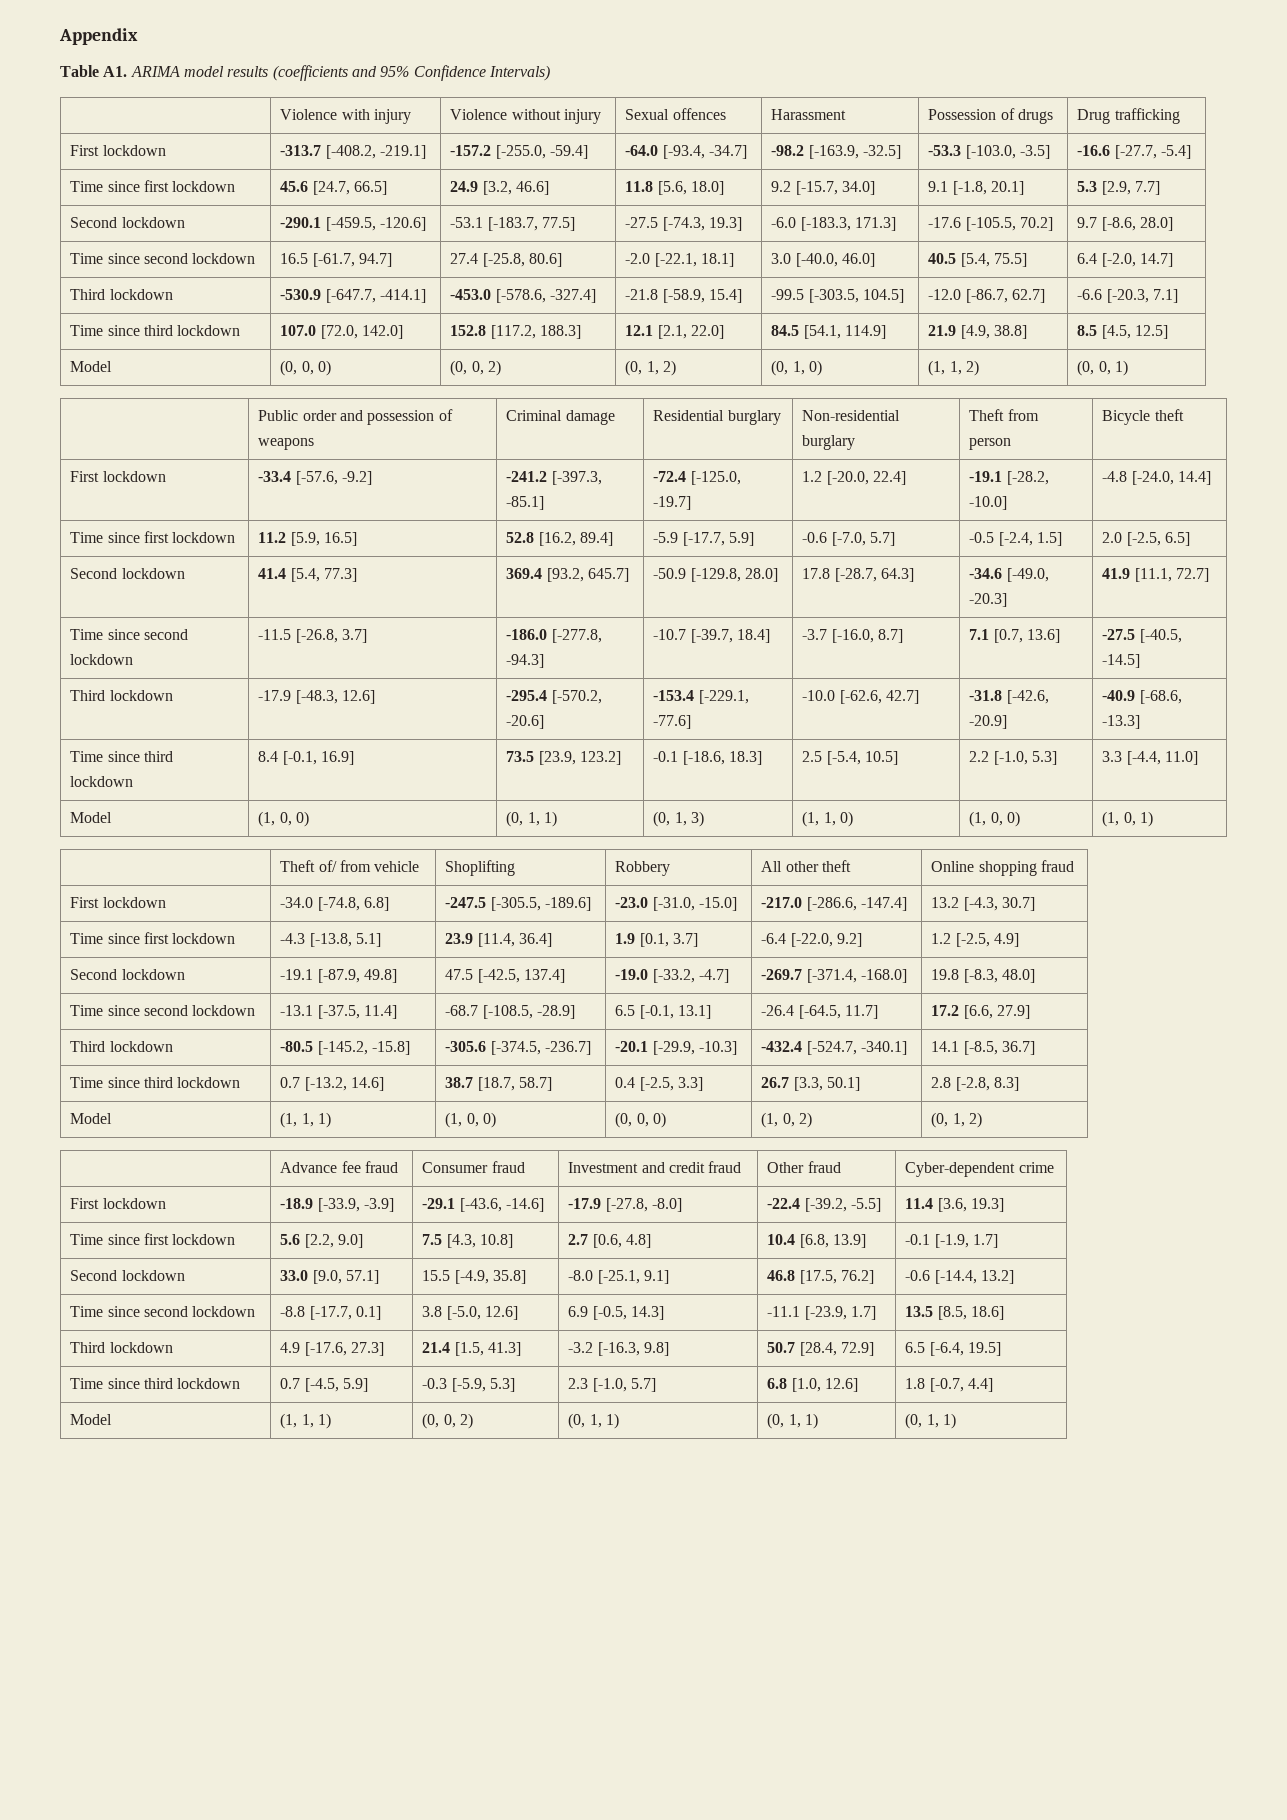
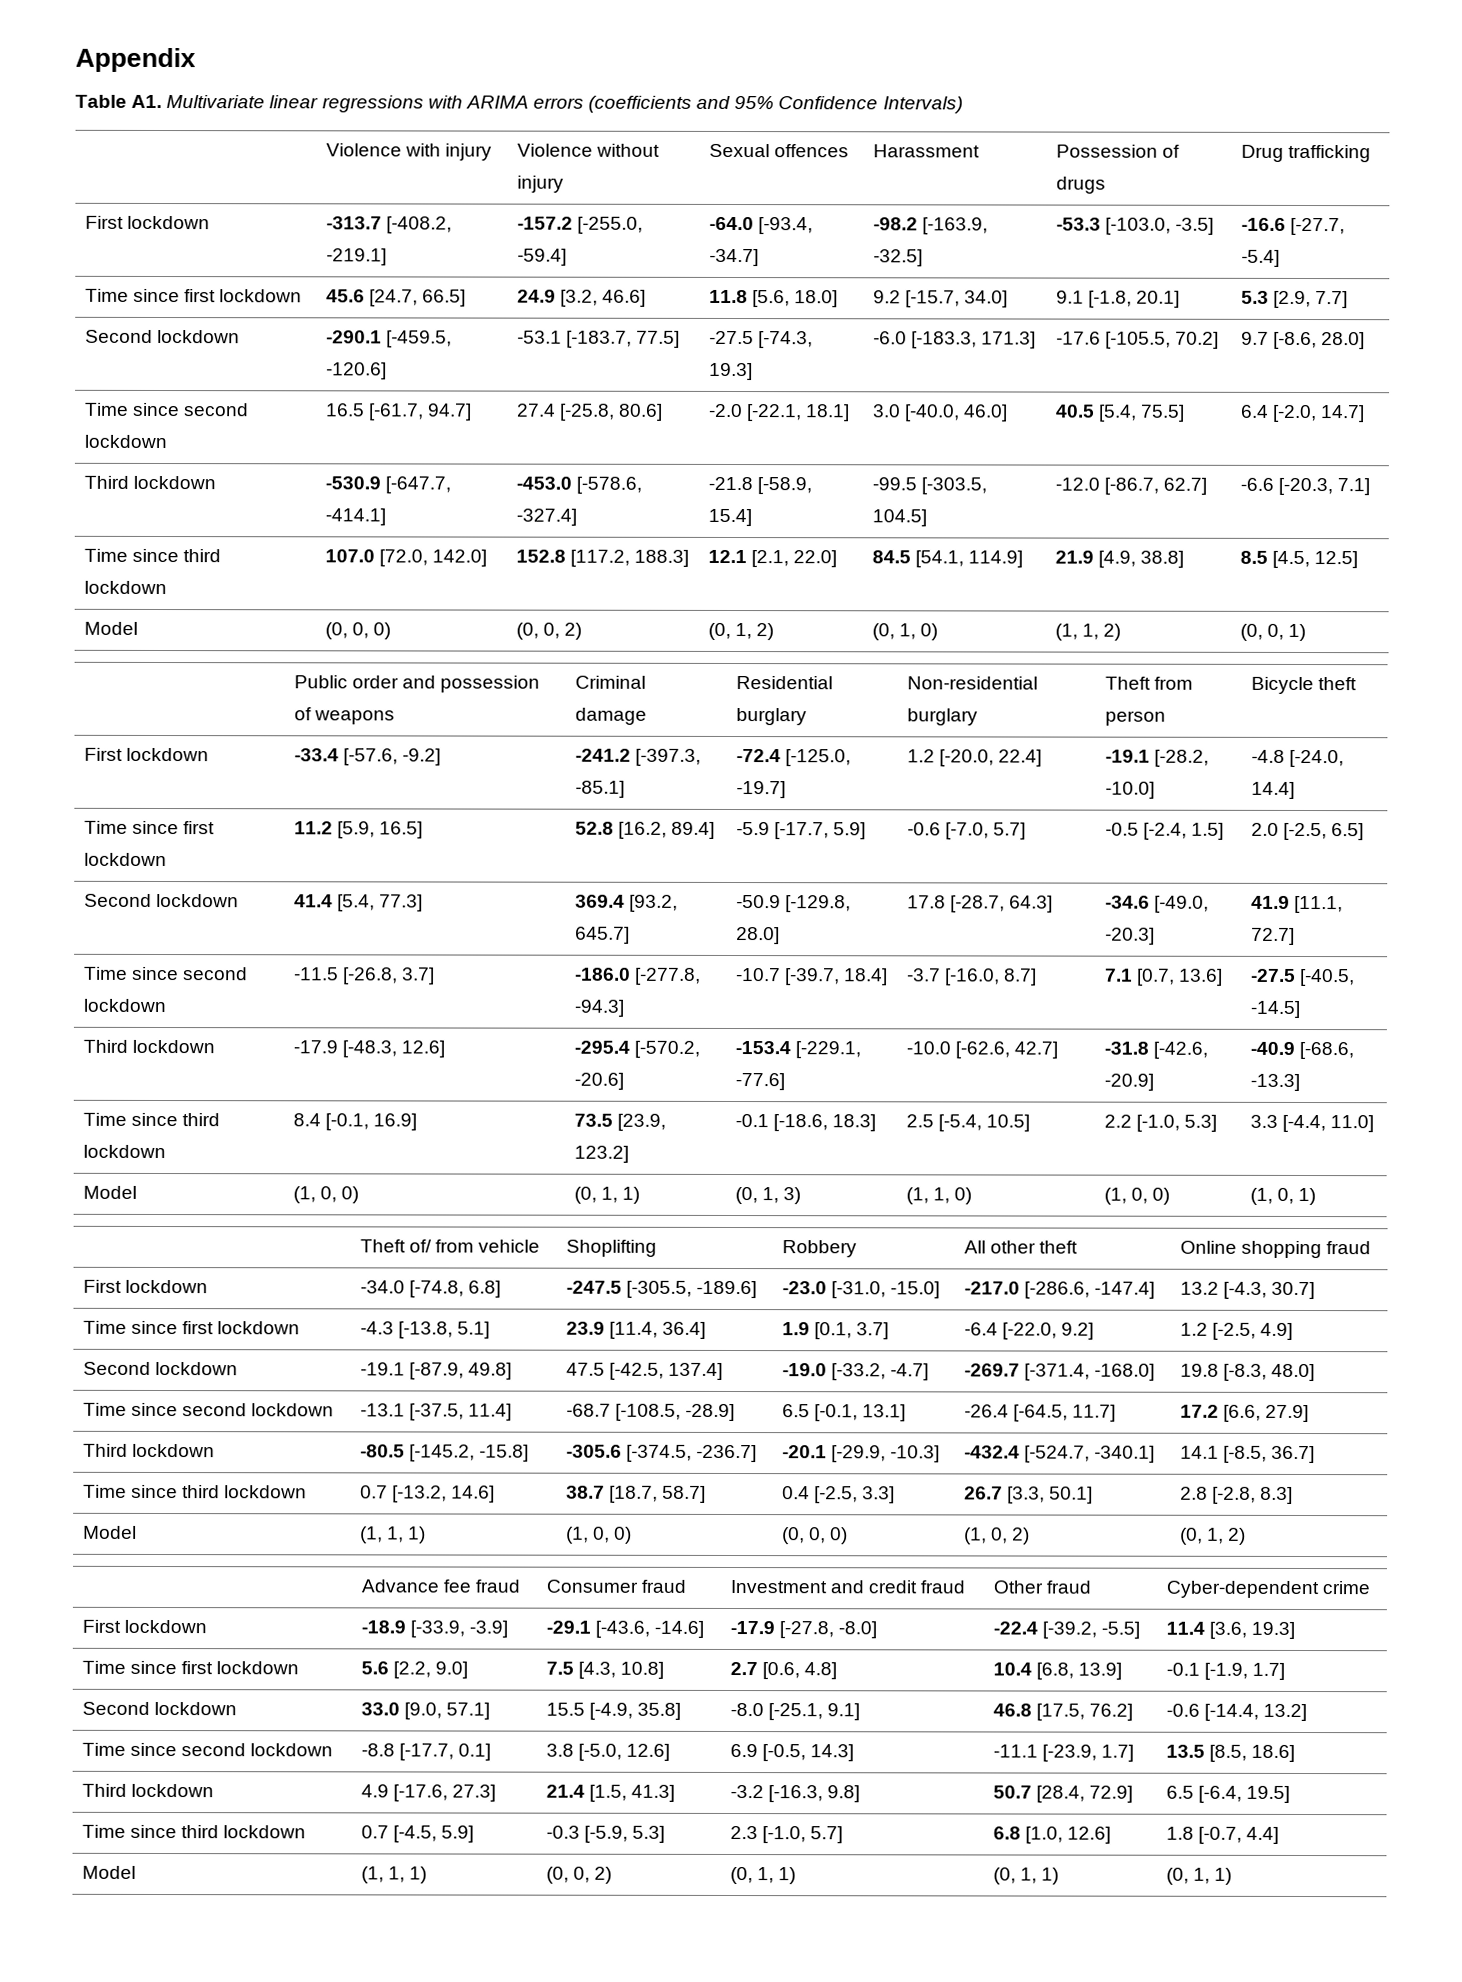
[130,66,269,77] ARIMA model results -> [166,95,584,113] Multivariate linear regressions with ARIMA errors

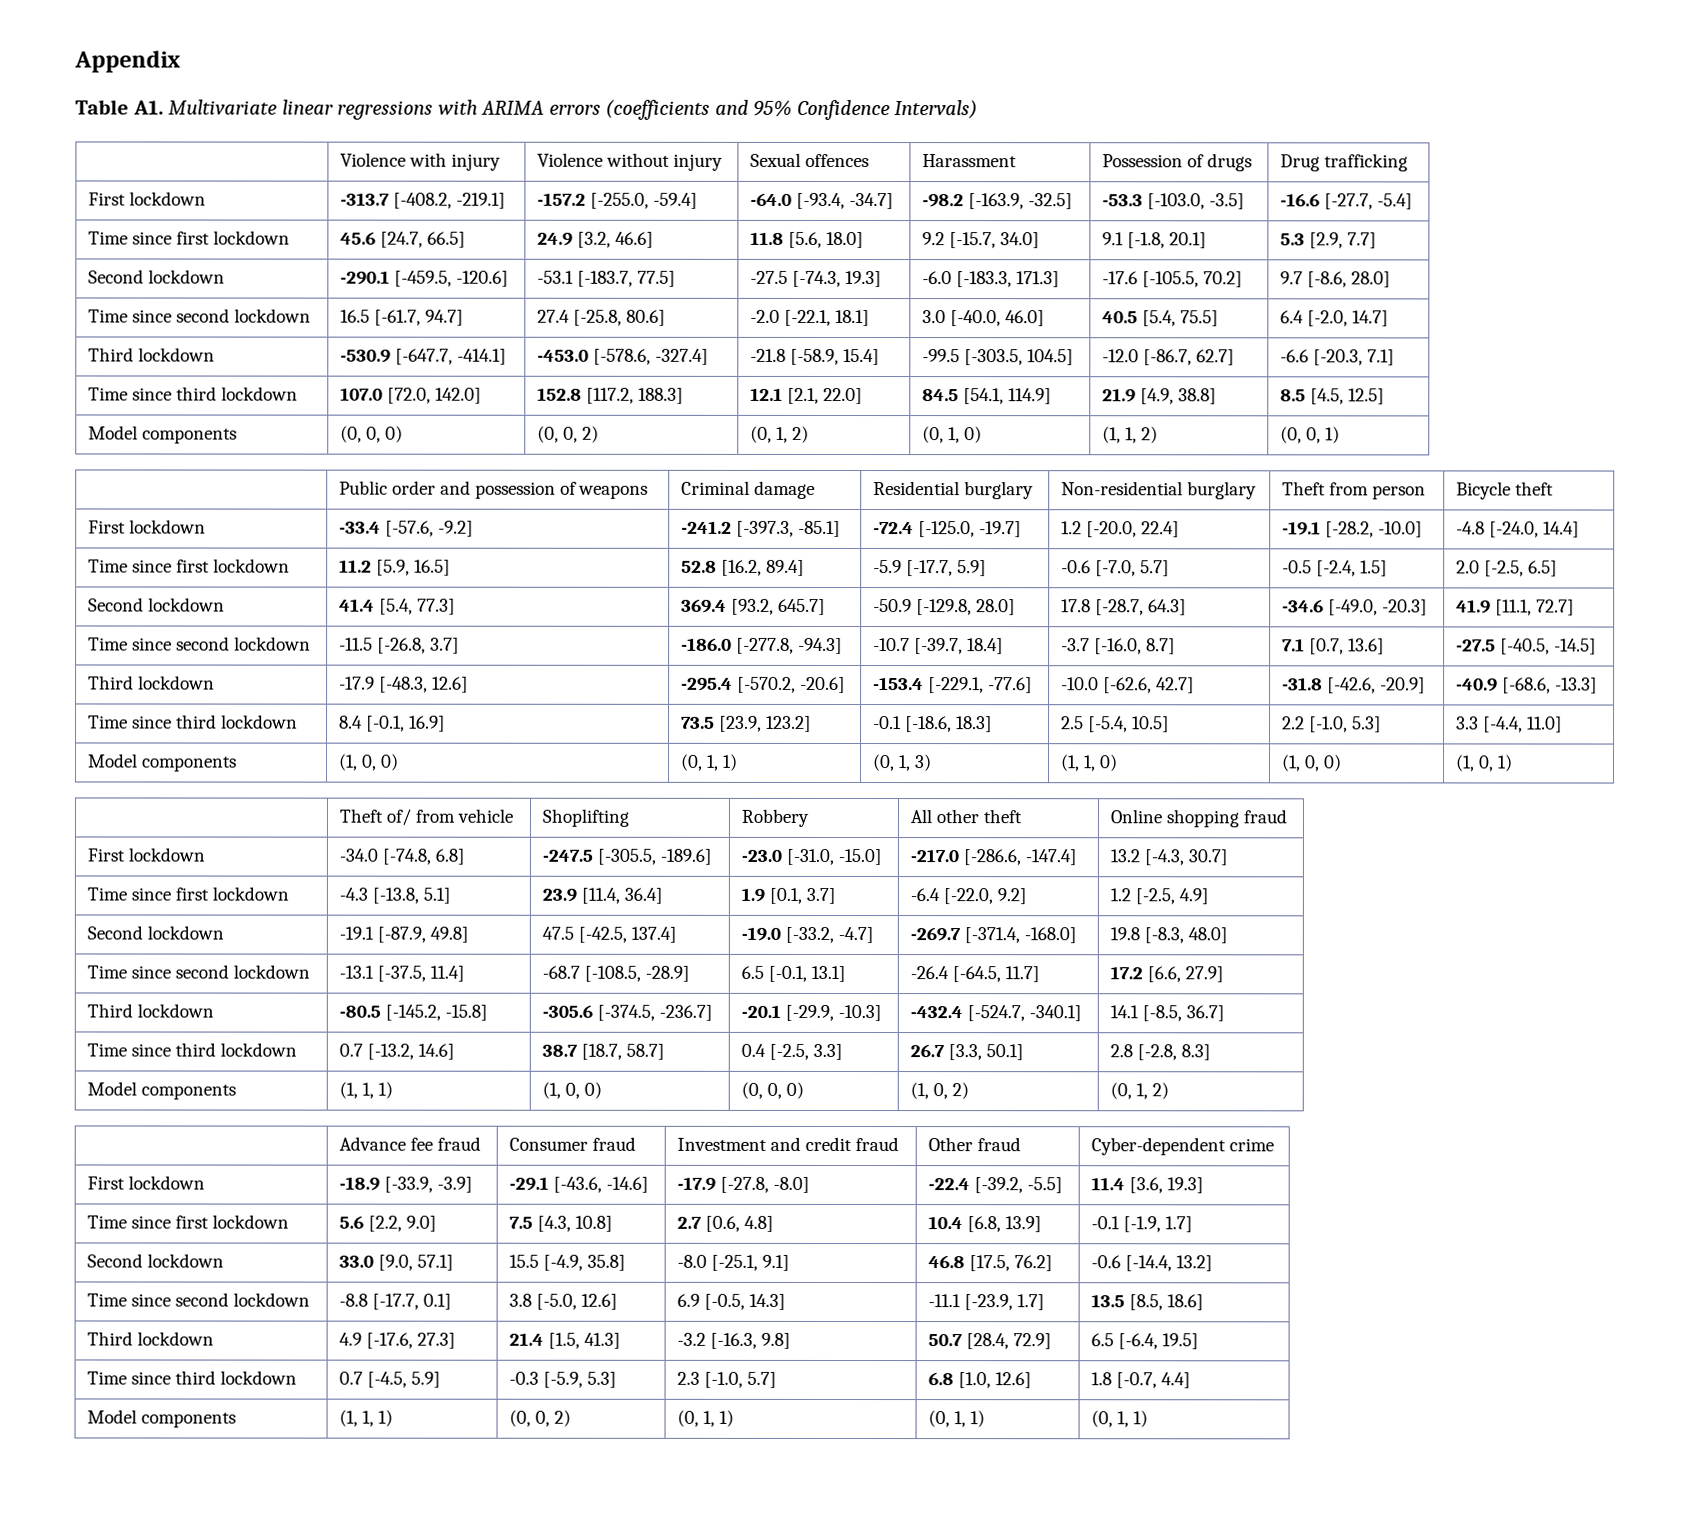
(138, 628) none -> [141,428,237,444] components
(137, 1192) none -> [140,756,237,772] components
(137, 1532) none -> [140,1084,236,1100] components
(136, 1872) none -> [140,1412,236,1428] components

